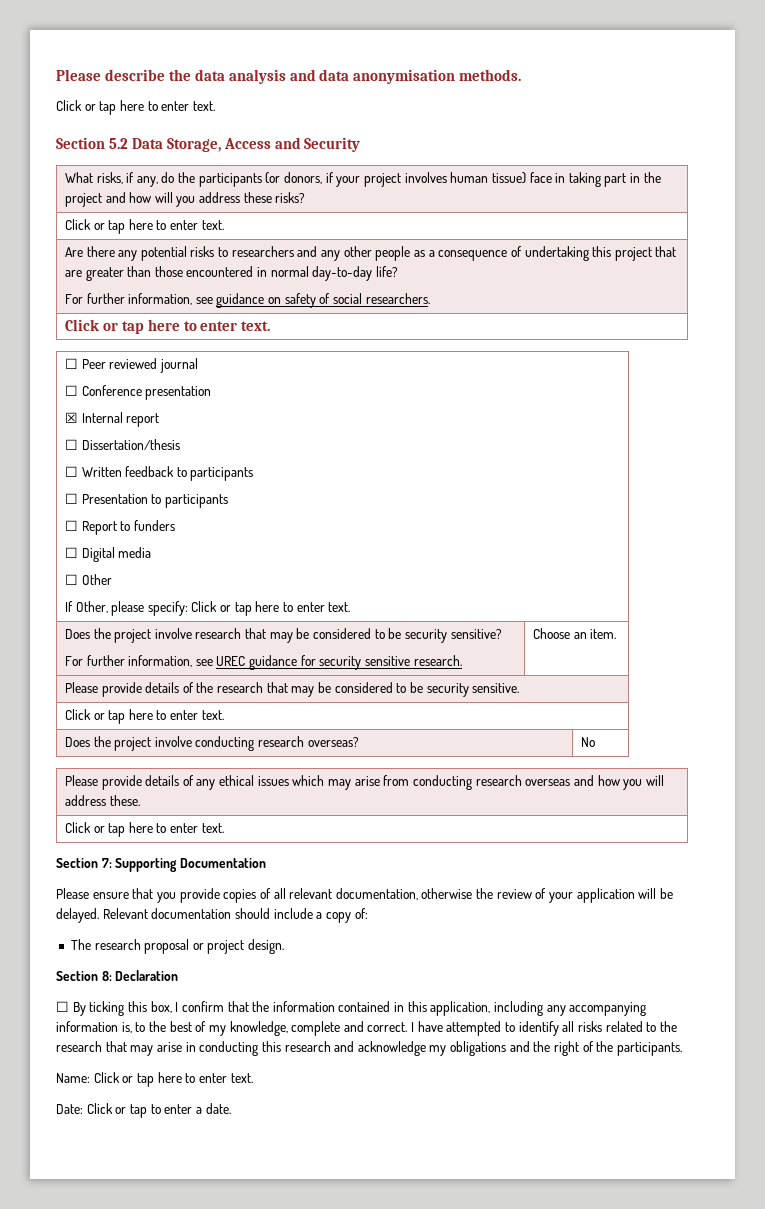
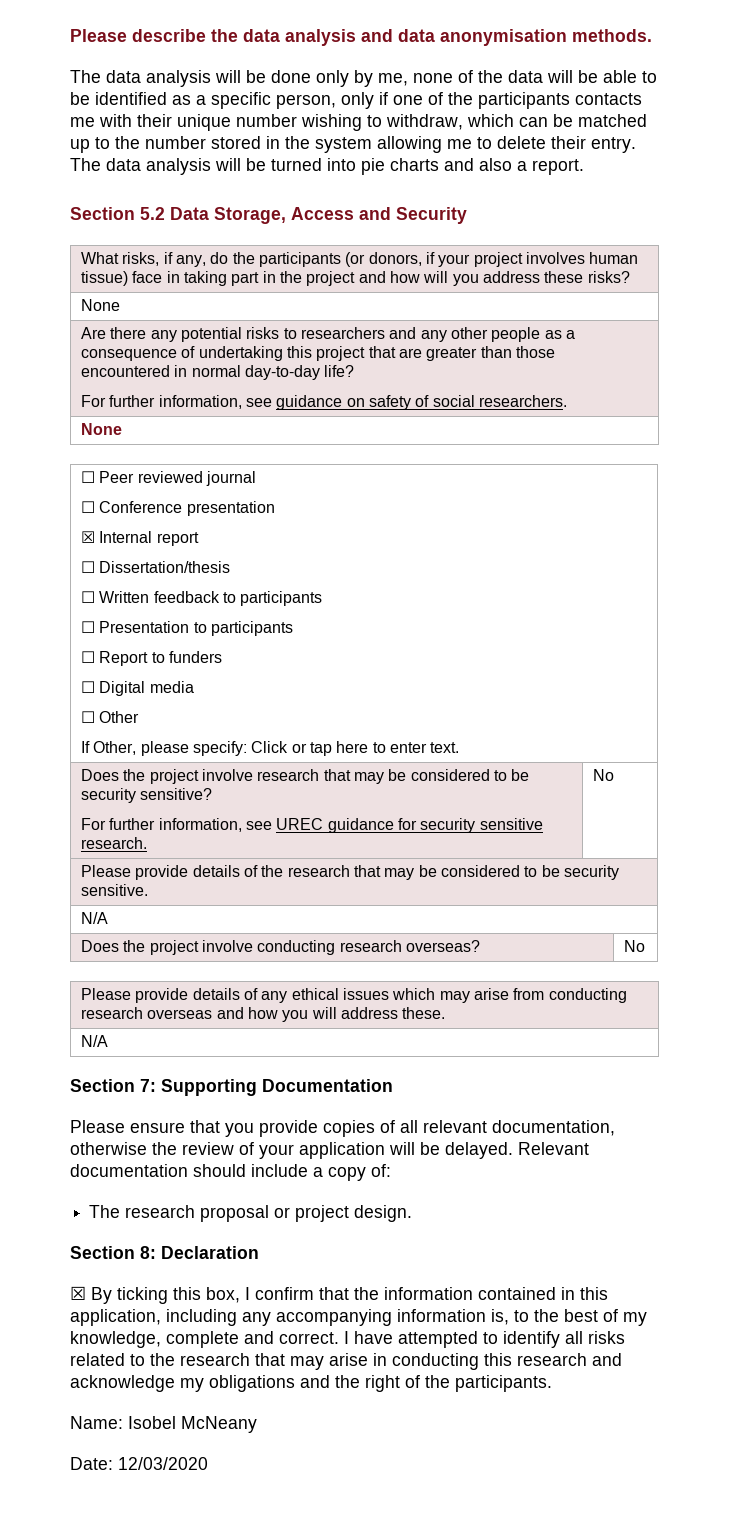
[56,100,215,115] Click or tap here to enter text. -> [70,70,657,87] [70,92,642,109] [70,114,647,131] [70,136,636,153] [70,158,584,175] The data analysis will be done only by me, none of the data will be able to be identified as a specific person, only if one of the participants contacts me with their unique number wishing to withdraw, which can be matched up to the number stored in the system allowing me to delete their entry. The data analysis will be turned into pie charts and also a report.
[64,219,224,234] // Click or tap here to enter text. -> [81,299,121,311] // None
[64,319,271,334] // Click or tap here to enter text. -> [81,423,123,435] // None
[532,628,617,639] Choose an item. -> [593,769,615,781] No
[64,709,224,724] Click or tap here to enter text. -> [81,912,109,924] N/A
[64,822,224,837] Click or tap here to enter text. -> [81,1035,109,1047] N/A
[56,1001,69,1012] ☐ -> [70,1286,86,1300] ☒
[93,1072,253,1087] [56,1103,231,1118] Click or tap here to enter text. // Date: Click or tap to enter a date. -> [128,1416,257,1433] [70,1457,208,1470] Isobel McNeany // Date: 12/03/2020

